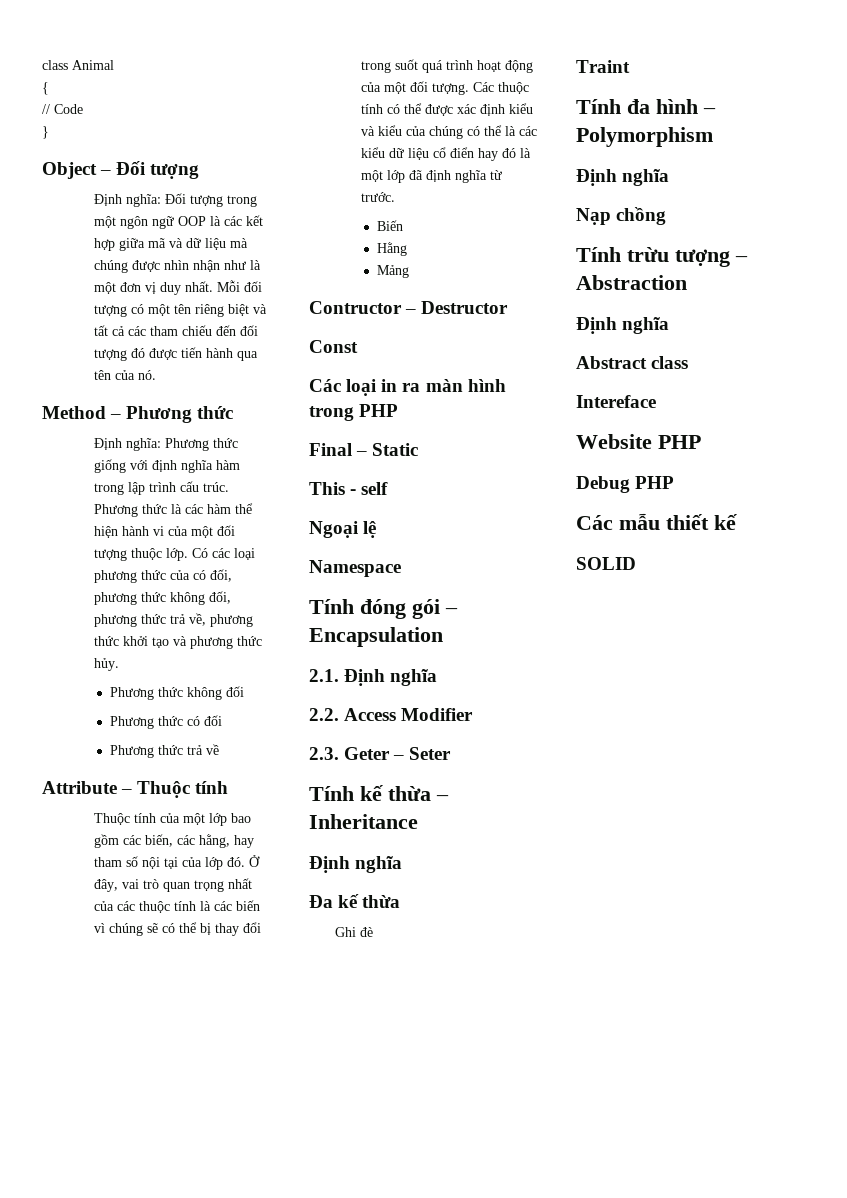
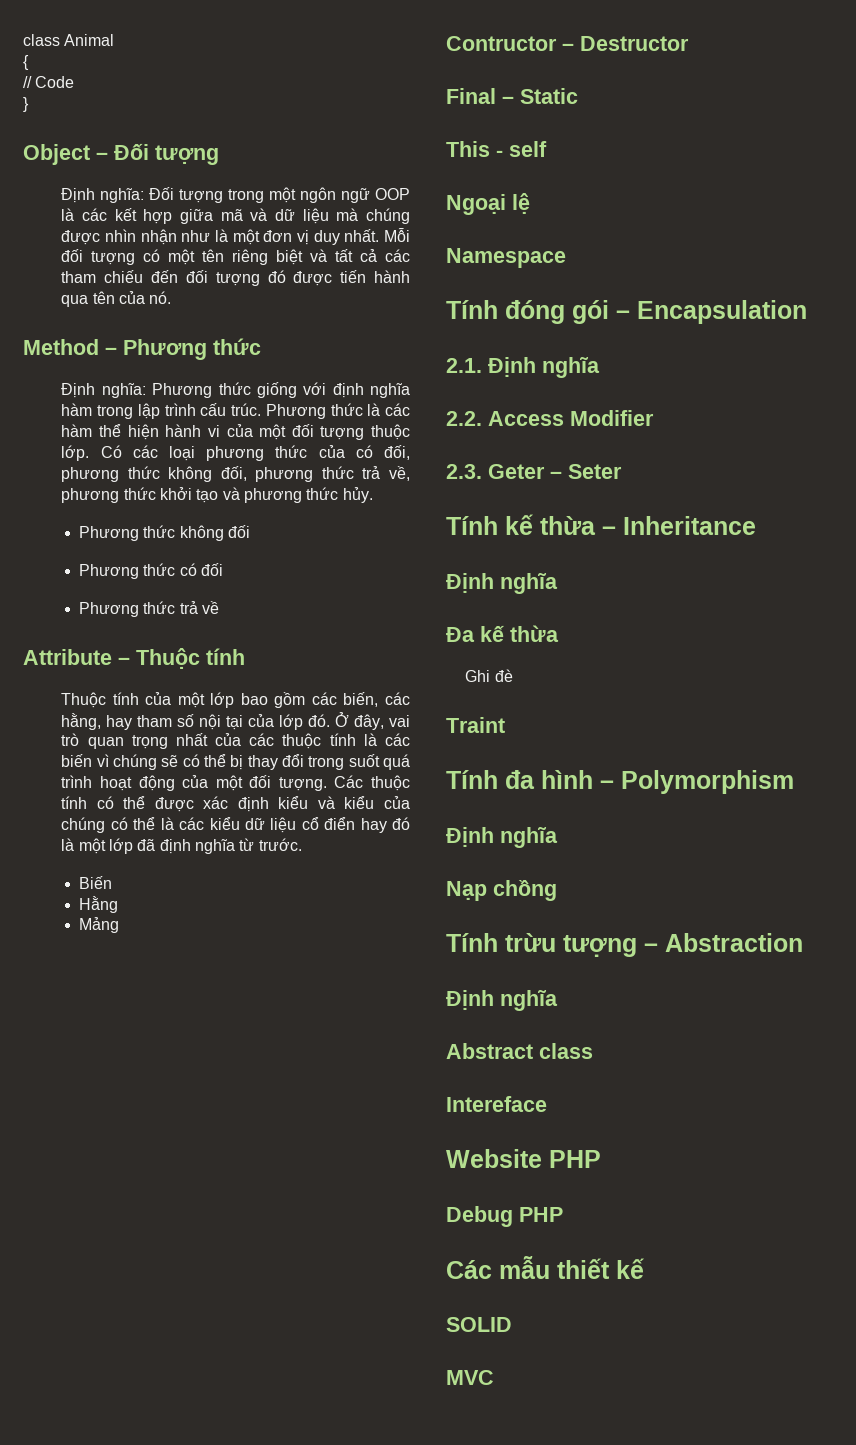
[309,340,358,353] [309,379,506,396] [309,404,399,421] // Const // Các loại in ra màn hình trong PHP -> (689, 43) none
(636, 563) none -> [446,1370,494,1385] // MVC

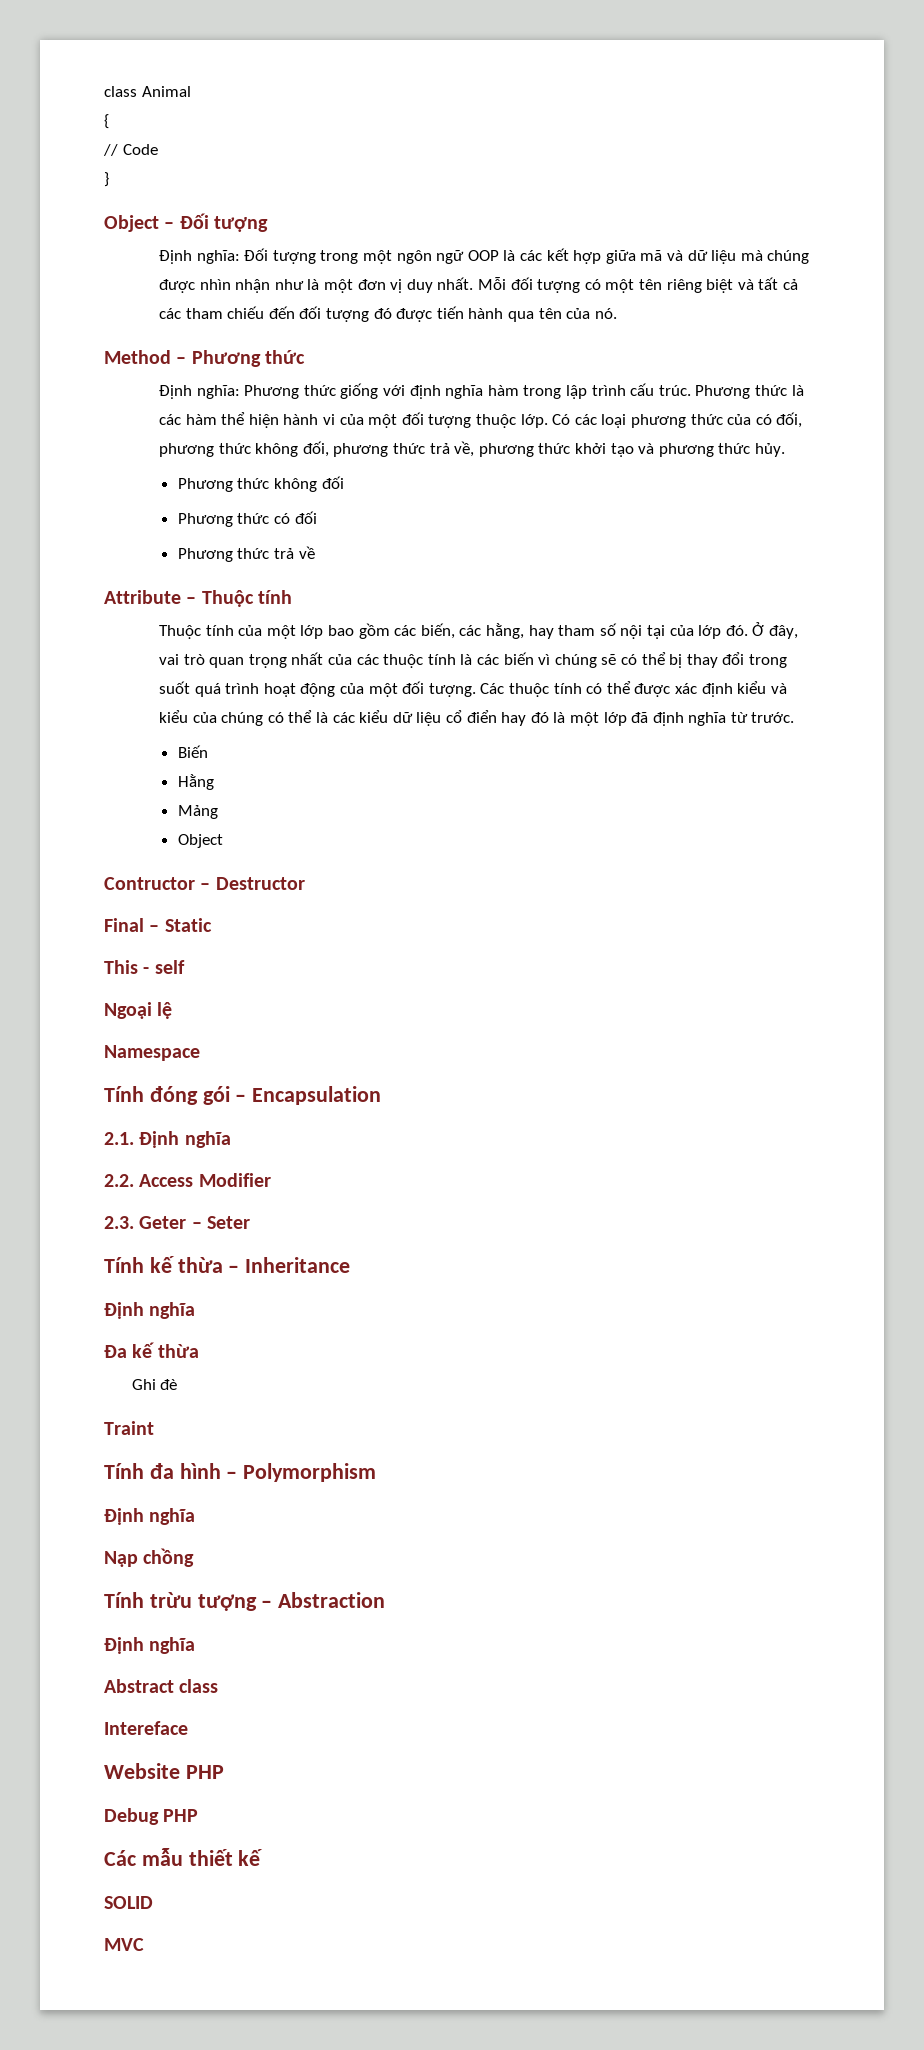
(120, 925) none -> [177,834,223,848] // Object

